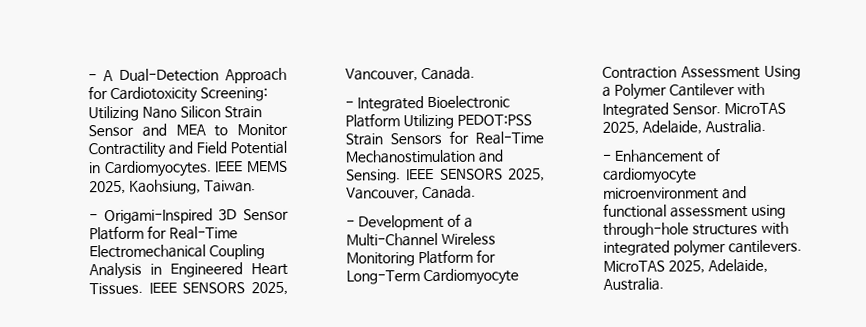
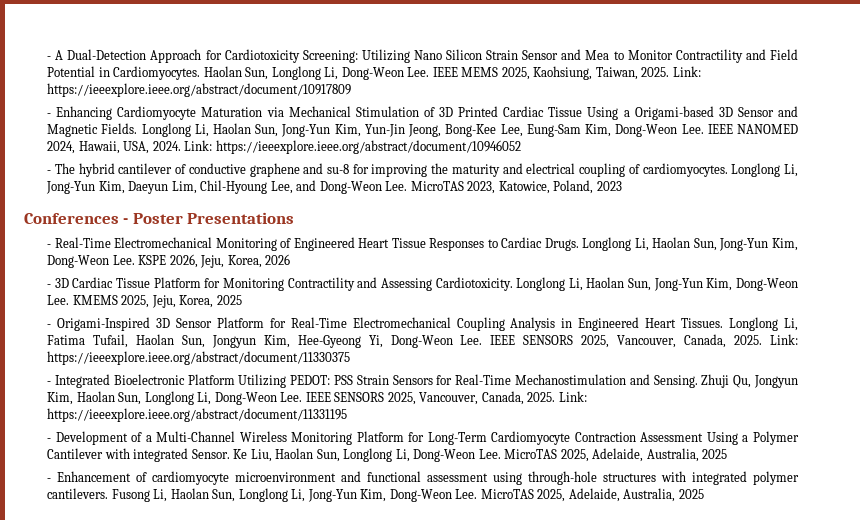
[175,124,206,136] MEA -> [585,50,610,60] Mea
[214,160,288,173] [89,179,256,195] IEEE MEMS 2025, Kaohsiung, Taiwan. -> [203,66,701,80] [47,83,352,97] [47,106,799,120] [47,123,799,137] [47,140,521,154] [47,163,798,177] [46,180,622,194] [24,212,295,224] [47,237,799,251] [47,254,291,268] [47,277,799,291] [47,295,242,308] Haolan Sun, Longlong Li, Dong-Weon Lee. IEEE MEMS 2025, Kaohsiung, Taiwan, 2025. Link: https://ieeexplore.ieee.org/abstract/document/10917809 // - Enhancing Cardiomyocyte Maturation via Mechanical Stimulation of 3D Printed Cardiac Tissue Using a Origami-based 3D Sensor and Magnetic Fields. Longlong Li, Haolan Sun, Jong-Yun Kim, Yun-Jin Jeong, Bong-Kee Lee, Eung-Sam Kim, Dong-Weon Lee. IEEE NANOMED 2024, Hawaii, USA, 2024. Link: https://ieeexplore.ieee.org/abstract/document/10946052 // - The hybrid cantilever of conductive graphene and su-8 for improving the maturity and electrical coupling of cardiomyocytes. Longlong Li, Jong-Yun Kim, Daeyun Lim, Chil-Hyoung Lee, and Dong-Weon Lee. MicroTAS 2023, Katowice, Poland, 2023 // Conferences - Poster Presentations // - Real-Time Electromechanical Monitoring of Engineered Heart Tissue Responses to Cardiac Drugs. Longlong Li, Haolan Sun, Jong-Yun Kim, Dong-Weon Lee. KSPE 2026, Jeju, Korea, 2026 // - 3D Cardiac Tissue Platform for Monitoring Contractility and Assessing Cardiotoxicity. Longlong Li, Haolan Sun, Jong-Yun Kim, Dong-Weon Lee. KMEMS 2025, Jeju, Korea, 2025
[148,281,288,296] [345,66,475,82] IEEE SENSORS 2025, Vancouver, Canada. -> [729,317,798,331] [47,334,798,348] [47,351,351,365] Longlong Li, Fatima Tufail, Haolan Sun, Jongyun Kim, Hee-Gyeong Yi, Dong-Weon Lee. IEEE SENSORS 2025, Vancouver, Canada, 2025. Link: https://ieeexplore.ieee.org/abstract/document/11330375
[456,114,532,126] PEDOT:PSS -> [290,375,353,385] PEDOT: PSS
[406,168,545,182] [346,185,476,201] IEEE SENSORS 2025, Vancouver, Canada. -> [701,374,798,388] [47,391,587,405] [47,408,348,422] Zhuji Qu, Jongyun Kim, Haolan Sun, Longlong Li, Dong-Weon Lee. IEEE SENSORS 2025, Vancouver, Canada, 2025. Link: https://ieeexplore.ieee.org/abstract/document/11331195
[602,102,786,118] [602,119,766,135] Integrated Sensor. MicroTAS 2025, Adelaide, Australia. -> [133,448,728,462] integrated Sensor. Ke Liu, Haolan Sun, Longlong Li, Dong-Weon Lee. MicroTAS 2025, Adelaide, Australia, 2025
[603,258,768,274] [603,277,665,291] MicroTAS 2025, Adelaide, Australia. -> [111,488,704,502] Fusong Li, Haolan Sun, Longlong Li, Jong-Yun Kim, Dong-Weon Lee. MicroTAS 2025, Adelaide, Australia, 2025

